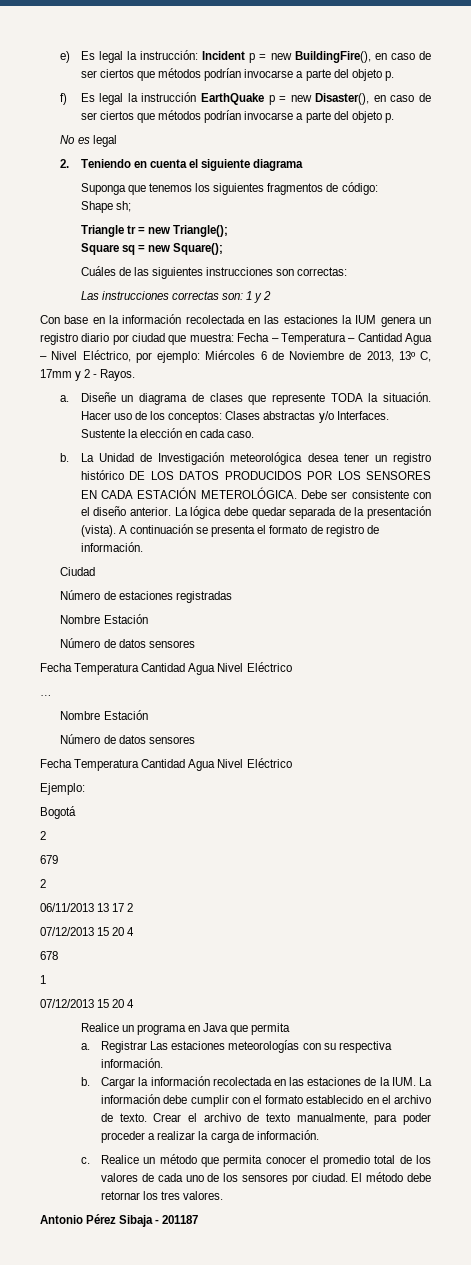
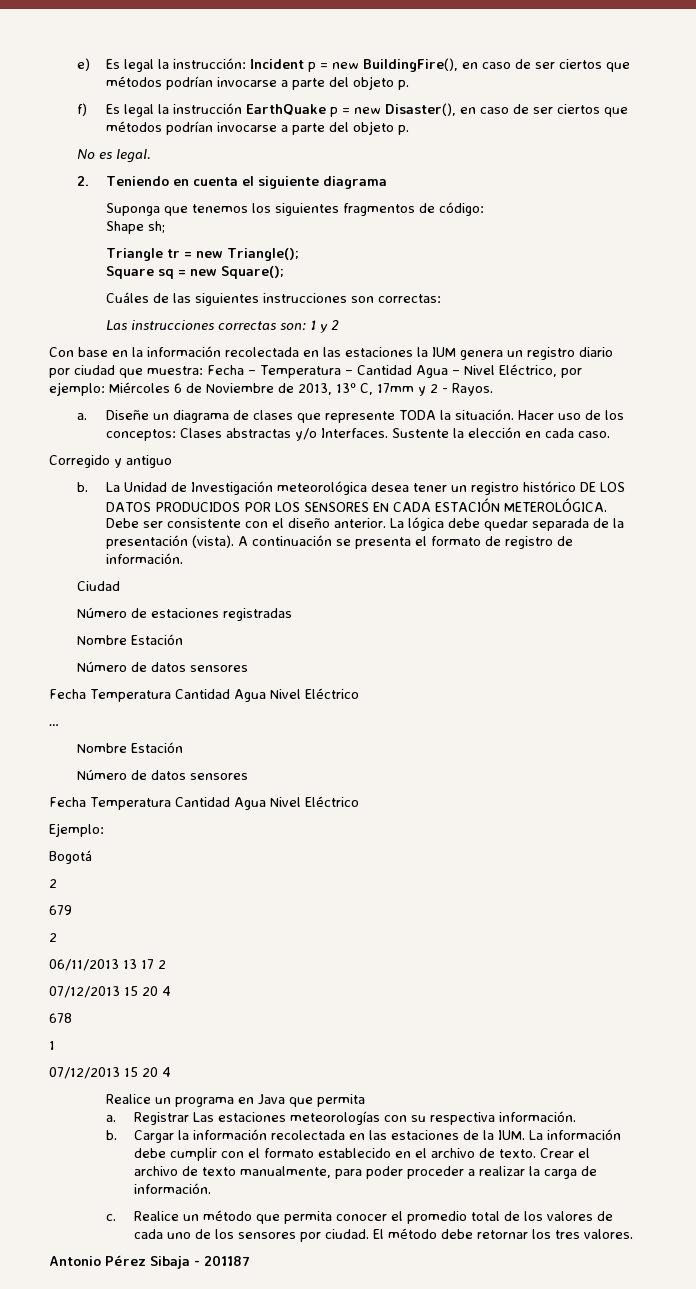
[92,135,117,147] legal -> [116,149,152,163] legal.
(255, 434) none -> [49,455,172,468] // Corregido y antiguo

